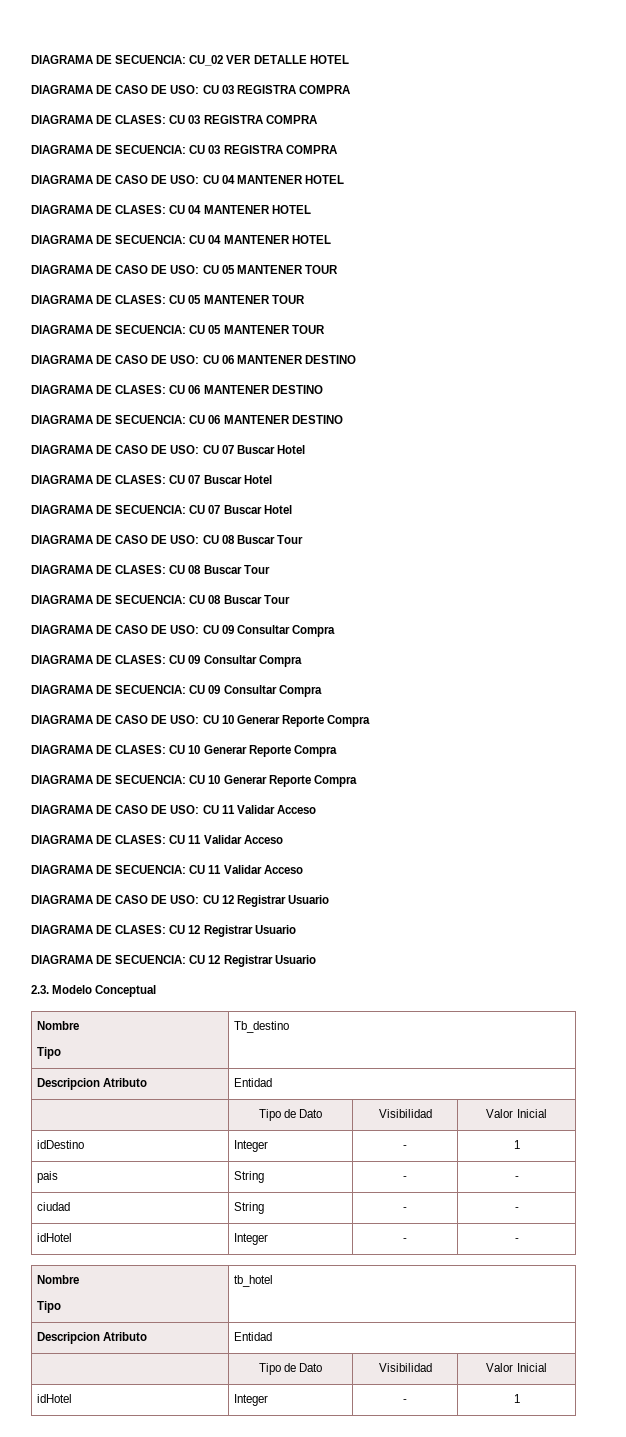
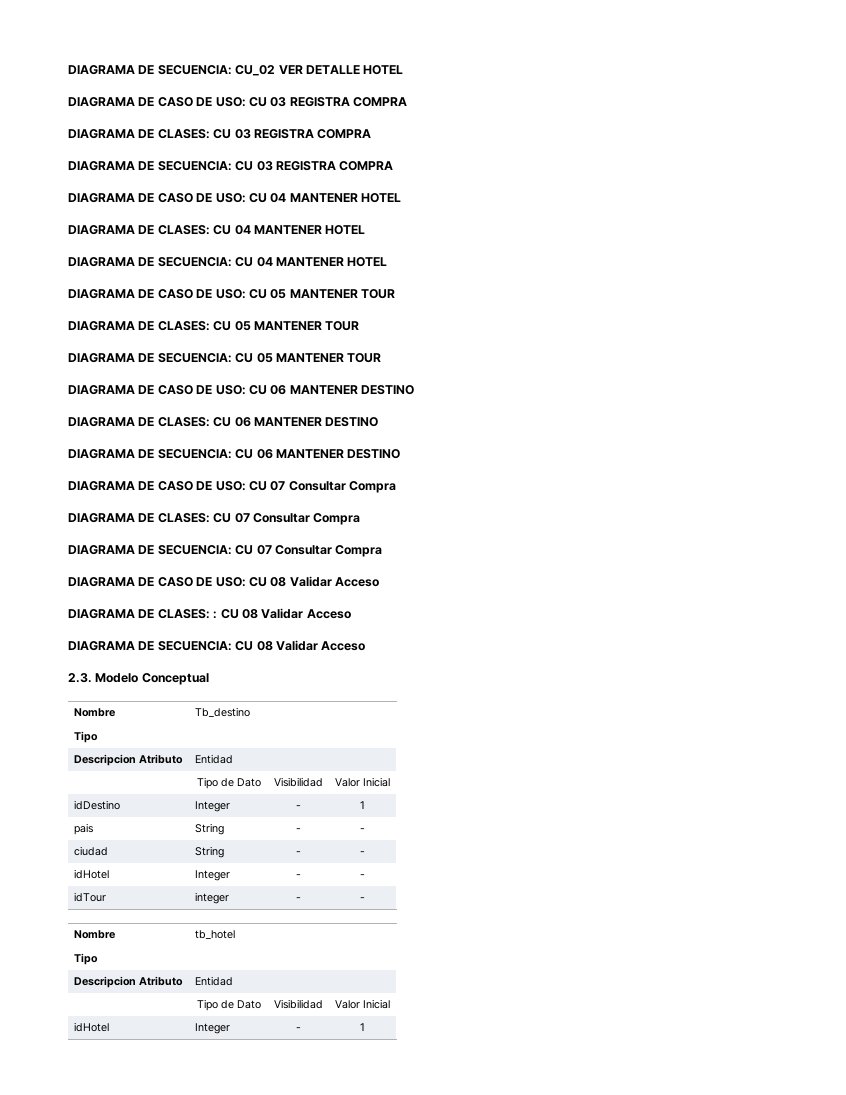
[236,445,305,454] [31,475,272,484] [31,505,292,514] [31,535,303,544] [31,565,270,574] [31,595,290,604] [31,625,234,634] Buscar Hotel // DIAGRAMA DE CLASES: CU 07 Buscar Hotel // DIAGRAMA DE SECUENCIA: CU 07 Buscar Hotel // DIAGRAMA DE CASO DE USO: CU 08 Buscar Tour // DIAGRAMA DE CLASES: CU 08 Buscar Tour // DIAGRAMA DE SECUENCIA: CU 08 Buscar Tour // DIAGRAMA DE CASO DE USO: CU 09 -> (286, 486) none
[188,655,201,664] 09 -> [234,513,250,523] 07
[208,685,221,694] 09 -> [256,545,272,555] 07
[221,715,370,727] [31,745,337,757] [31,775,357,787] [31,805,235,814] 10 Generar Reporte Compra // DIAGRAMA DE CLASES: CU 10 Generar Reporte Compra // DIAGRAMA DE SECUENCIA: CU 10 Generar Reporte Compra // DIAGRAMA DE CASO DE USO: CU 11 -> [270,577,287,587] 08
[169,835,202,844] CU 11 -> [213,609,258,619] : CU 08
[208,865,303,874] [31,895,329,907] [31,925,296,937] [31,955,316,967] 11 Validar Acceso // DIAGRAMA DE CASO DE USO: CU 12 Registrar Usuario // DIAGRAMA DE CLASES: CU 12 Registrar Usuario // DIAGRAMA DE SECUENCIA: CU 12 Registrar Usuario -> [256,640,366,651] 08 Validar Acceso
(519, 1240) none -> [73,892,106,902] [194,892,229,904] [295,897,301,901] [360,897,365,901] // idTour | integer | - | -

